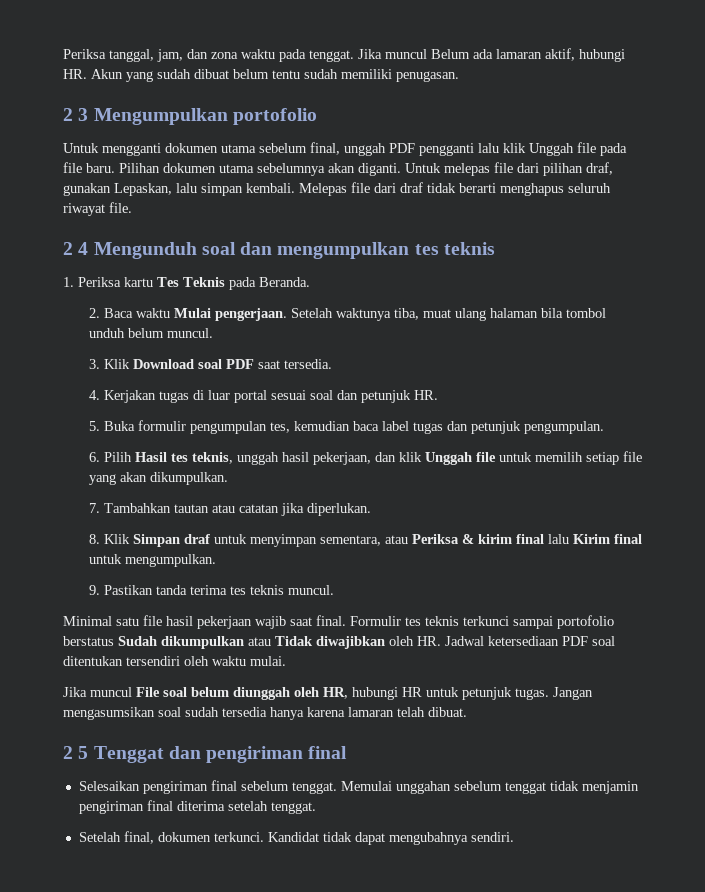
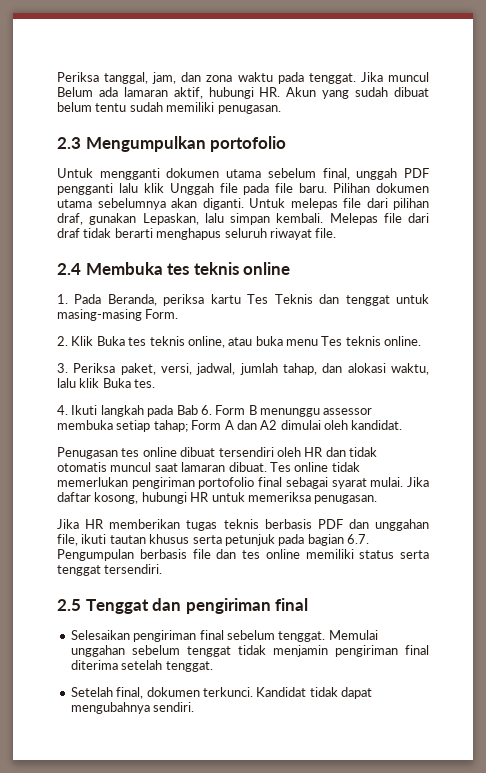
[63,108,89,121] 2 3 -> [57,137,81,149] 2.3
[63,242,495,259] 2 4 Mengunduh soal dan mengumpulkan tes teknis -> [57,262,291,275] 2.4 Membuka tes teknis online
[78,277,310,290] [88,308,606,321] [88,328,213,338] [88,359,332,369] [88,390,438,403] [88,420,604,434] [88,451,642,465] [88,472,228,485] [88,503,371,516] [88,534,642,547] [88,554,216,567] [88,585,334,595] [63,615,614,629] [63,636,615,649] [63,656,286,666] [63,687,593,700] [63,707,467,720] [63,746,89,759] Periksa kartu Tes Teknis pada Beranda. // 2. Baca waktu Mulai pengerjaan. Setelah waktunya tiba, muat ulang halaman bila tombol unduh belum muncul. // 3. Klik Download soal PDF saat tersedia. // 4. Kerjakan tugas di luar portal sesuai soal dan petunjuk HR. // 5. Buka formulir pengumpulan tes, kemudian baca label tugas dan petunjuk pengumpulan. // 6. Pilih Hasil tes teknis, unggah hasil pekerjaan, dan klik Unggah file untuk memilih setiap file yang akan dikumpulkan. // 7. Tambahkan tautan atau catatan jika diperlukan. // 8. Klik Simpan draf untuk menyimpan sementara, atau Periksa & kirim final lalu Kirim final untuk mengumpulkan. // 9. Pastikan tanda terima tes teknis muncul. // Minimal satu file hasil pekerjaan wajib saat final. Formulir tes teknis terkunci sampai portofolio berstatus Sudah dikumpulkan atau Tidak diwajibkan oleh HR. Jadwal ketersediaan PDF soal ditentukan tersendiri oleh waktu mulai. // Jika muncul File soal belum diunggah oleh HR, hubungi HR untuk petunjuk tugas. Jangan mengasumsikan soal sudah tersedia hanya karena lamaran telah dibuat. // 2 5 -> [74,294,430,306] [57,309,179,321] [57,336,422,348] [57,363,429,375] [57,378,156,388] [57,405,373,417] [57,420,403,432] [57,447,377,459] [57,462,360,472] [57,477,430,489] [57,492,378,504] [57,519,429,531] [57,534,369,546] [57,549,429,561] [57,564,163,576] [57,599,81,611] Pada Beranda, periksa kartu Tes Teknis dan tenggat untuk masing-masing Form. // 2. Klik Buka tes teknis online, atau buka menu Tes teknis online. // 3. Periksa paket, versi, jadwal, jumlah tahap, dan alokasi waktu, lalu klik Buka tes. // 4. Ikuti langkah pada Bab 6. Form B menunggu assessor membuka setiap tahap; Form A dan A2 dimulai oleh kandidat. // Penugasan tes online dibuat tersendiri oleh HR dan tidak otomatis muncul saat lamaran dibuat. Tes online tidak memerlukan pengiriman portofolio final sebagai syarat mulai. Jika daftar kosong, hubungi HR untuk memeriksa penugasan. // Jika HR memberikan tugas teknis berbasis PDF dan unggahan file, ikuti tautan khusus serta petunjuk pada bagian 6.7. Pengumpulan berbasis file dan tes online memiliki status serta tenggat tersendiri. // 2.5

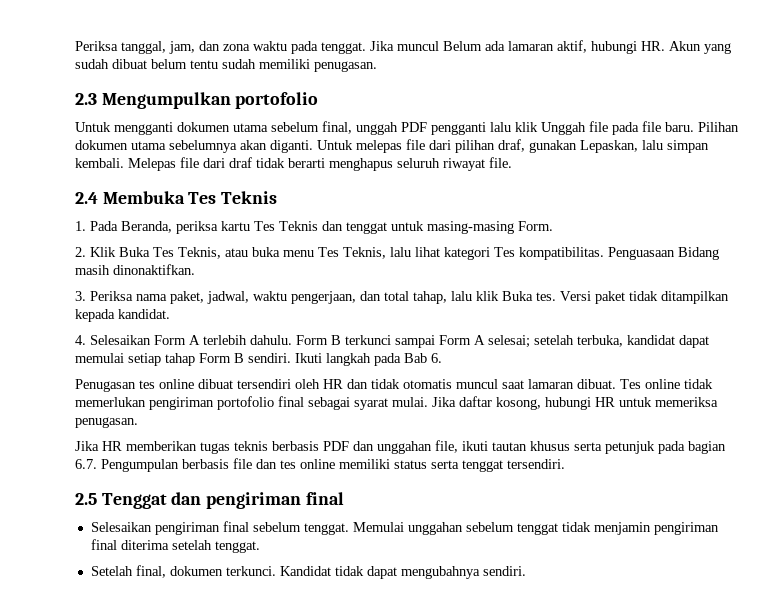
[167,262,291,275] tes teknis online -> [188,191,278,204] Tes Teknis
[128,336,225,348] tes teknis online, -> [153,247,221,259] Tes Teknis,
[345,336,422,346] [57,363,429,375] [57,378,156,388] [57,405,68,415] teknis online. // 3. Periksa paket, versi, jadwal, jumlah tahap, dan alokasi waktu, lalu klik Buka tes. // 4. -> [343,247,719,260] [75,264,195,275] [75,291,729,304] [75,309,170,322] [75,335,709,348] [75,353,291,366] Teknis, lalu lihat kategori Tes kompatibilitas. Penguasaan Bidang masih dinonaktifkan. // 3. Periksa nama paket, jadwal, waktu pengerjaan, dan total tahap, lalu klik Buka tes. Versi paket tidak ditampilkan kepada kandidat. // 4. Selesaikan Form A terlebih dahulu. Form B terkunci sampai Form A selesai; setelah terbuka, kandidat dapat memulai setiap tahap Form B sendiri.
[215,405,373,417] [57,420,403,432] Form B menunggu assessor membuka setiap tahap; Form A dan A2 dimulai oleh kandidat. -> (442, 358) none

